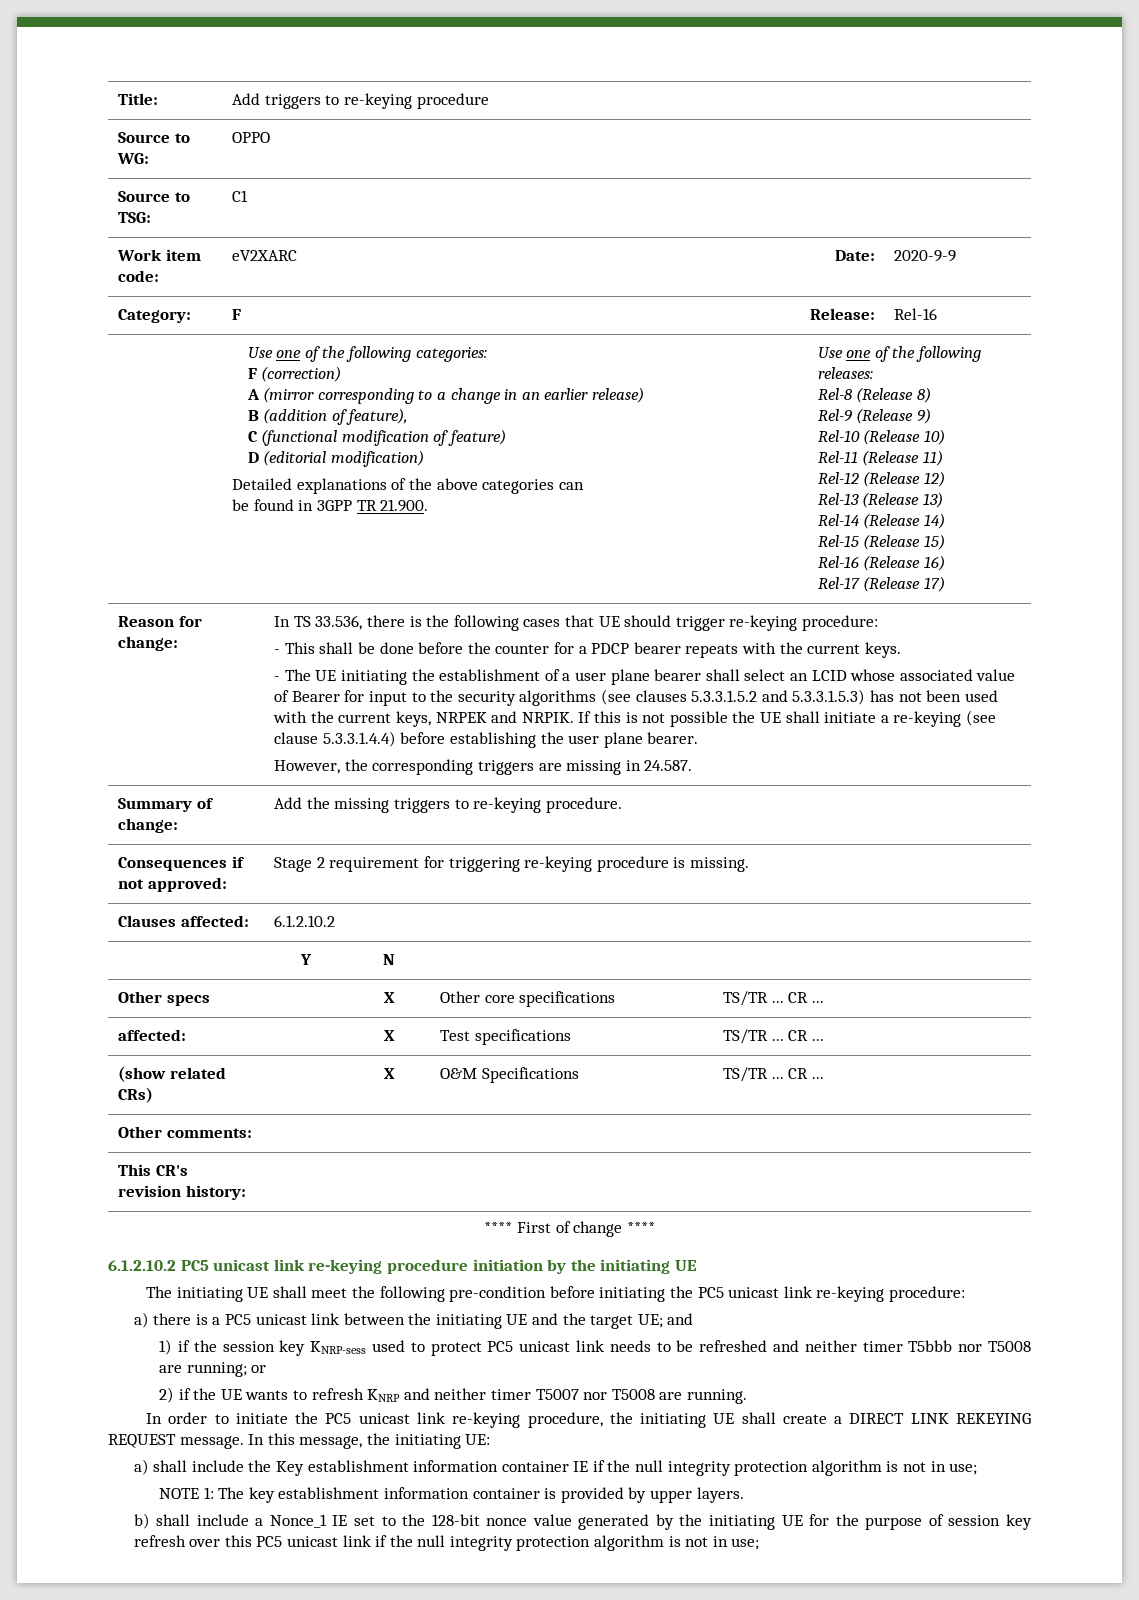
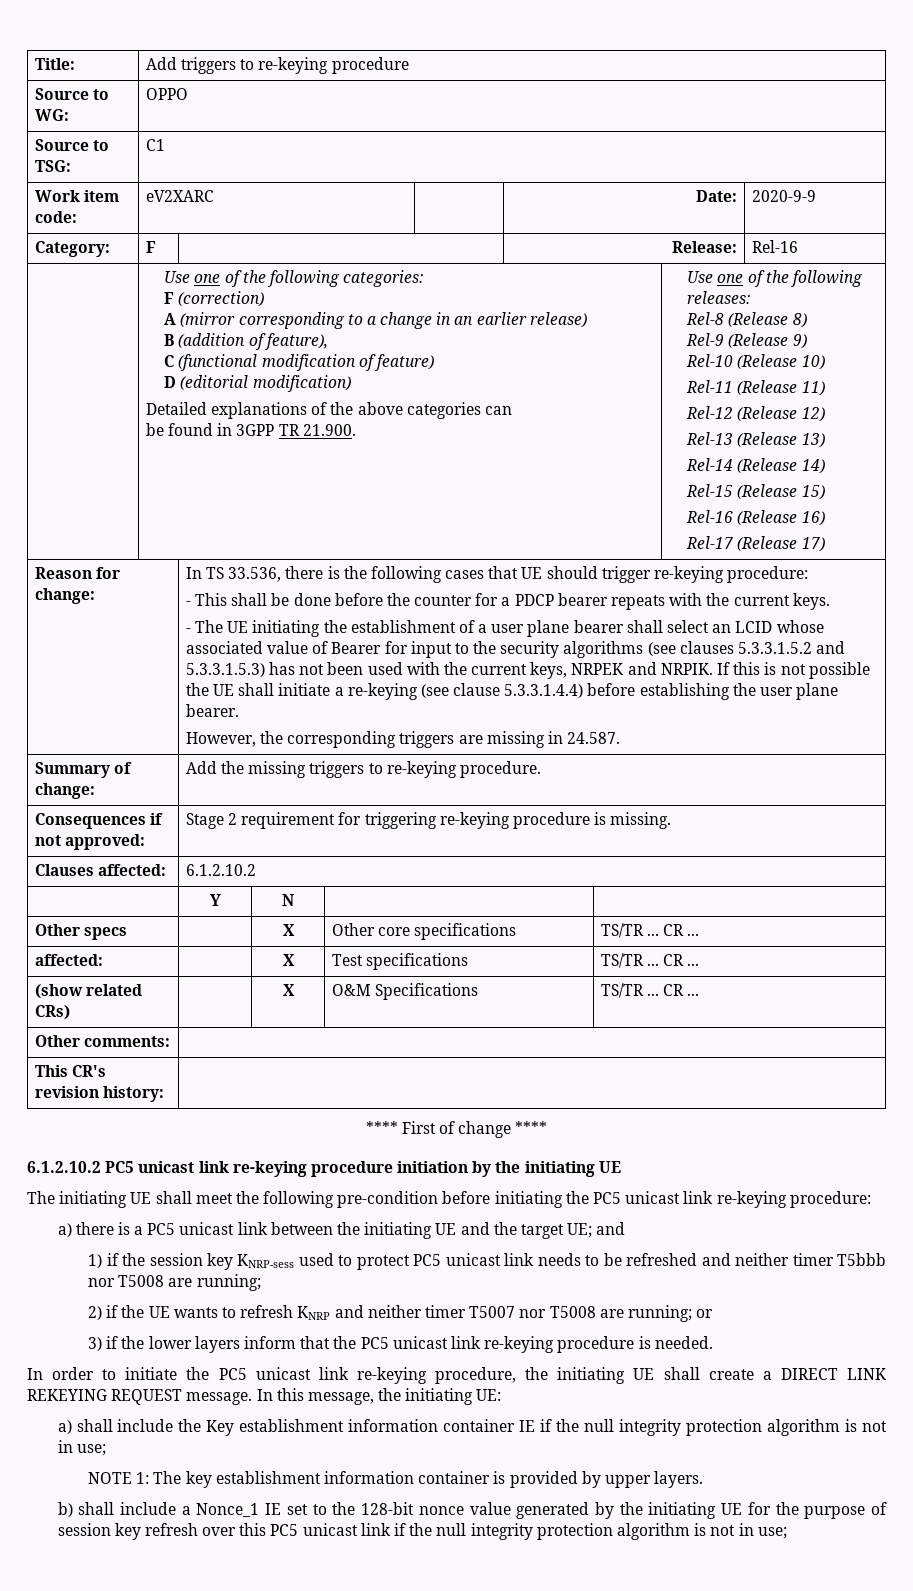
[251,1365,267,1373] or -> (261, 1282) none
[686,1389,747,1404] running. -> [627,1305,714,1322] [88,1336,713,1353] running; or // 3) if the lower layers inform that the PC5 unicast link re-keying procedure is needed.

